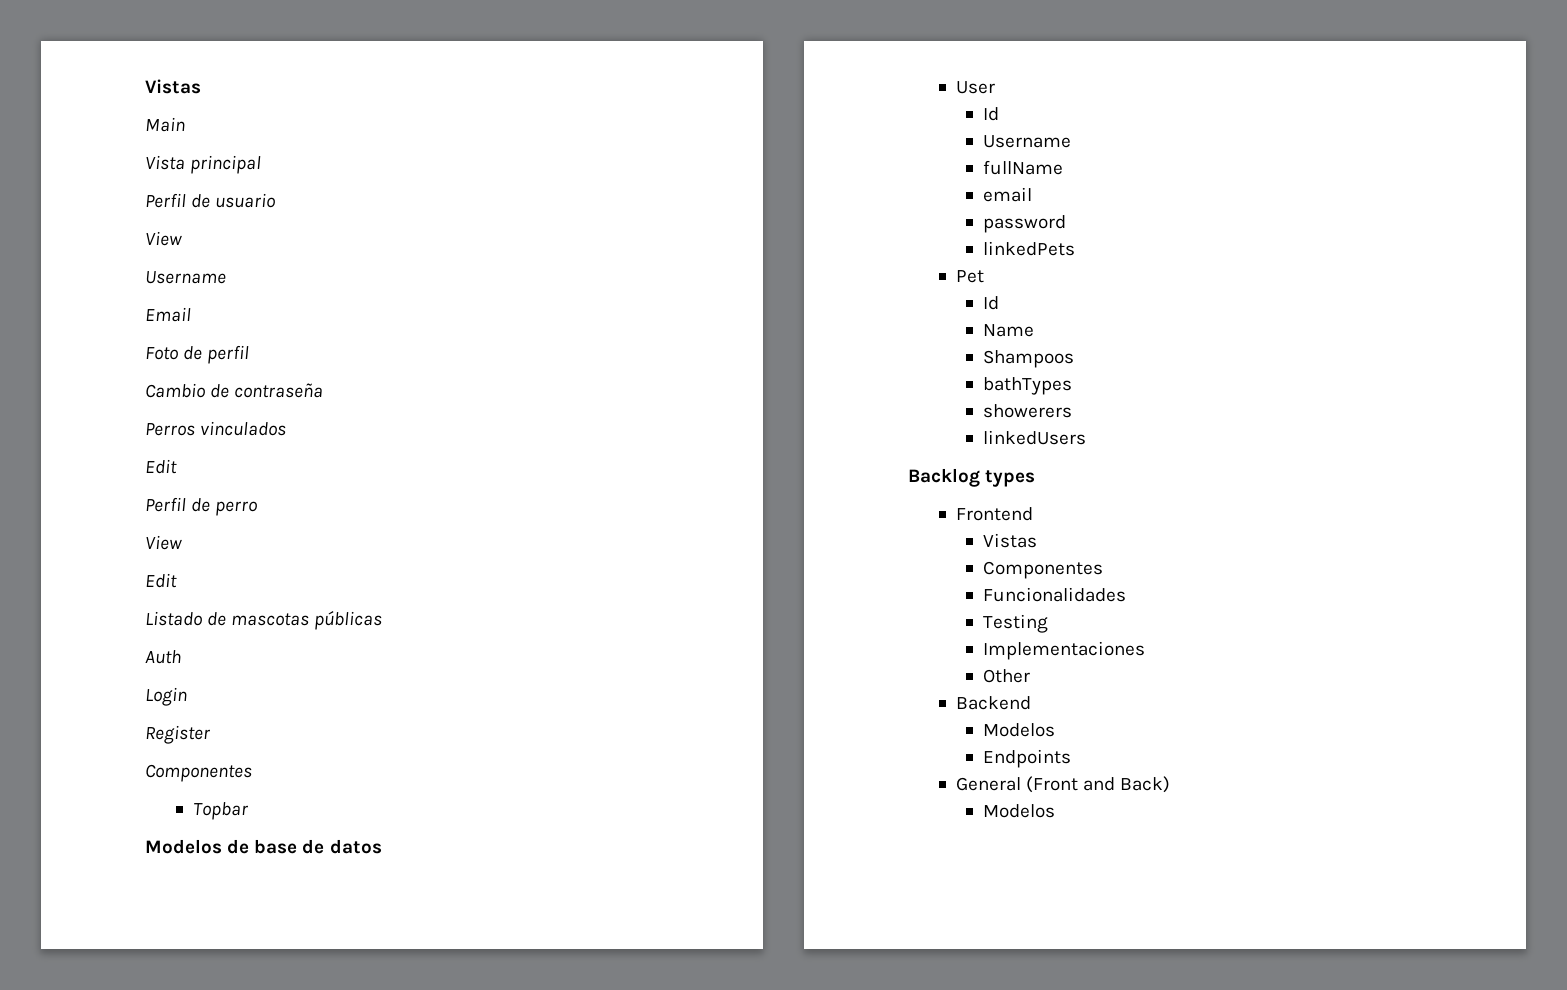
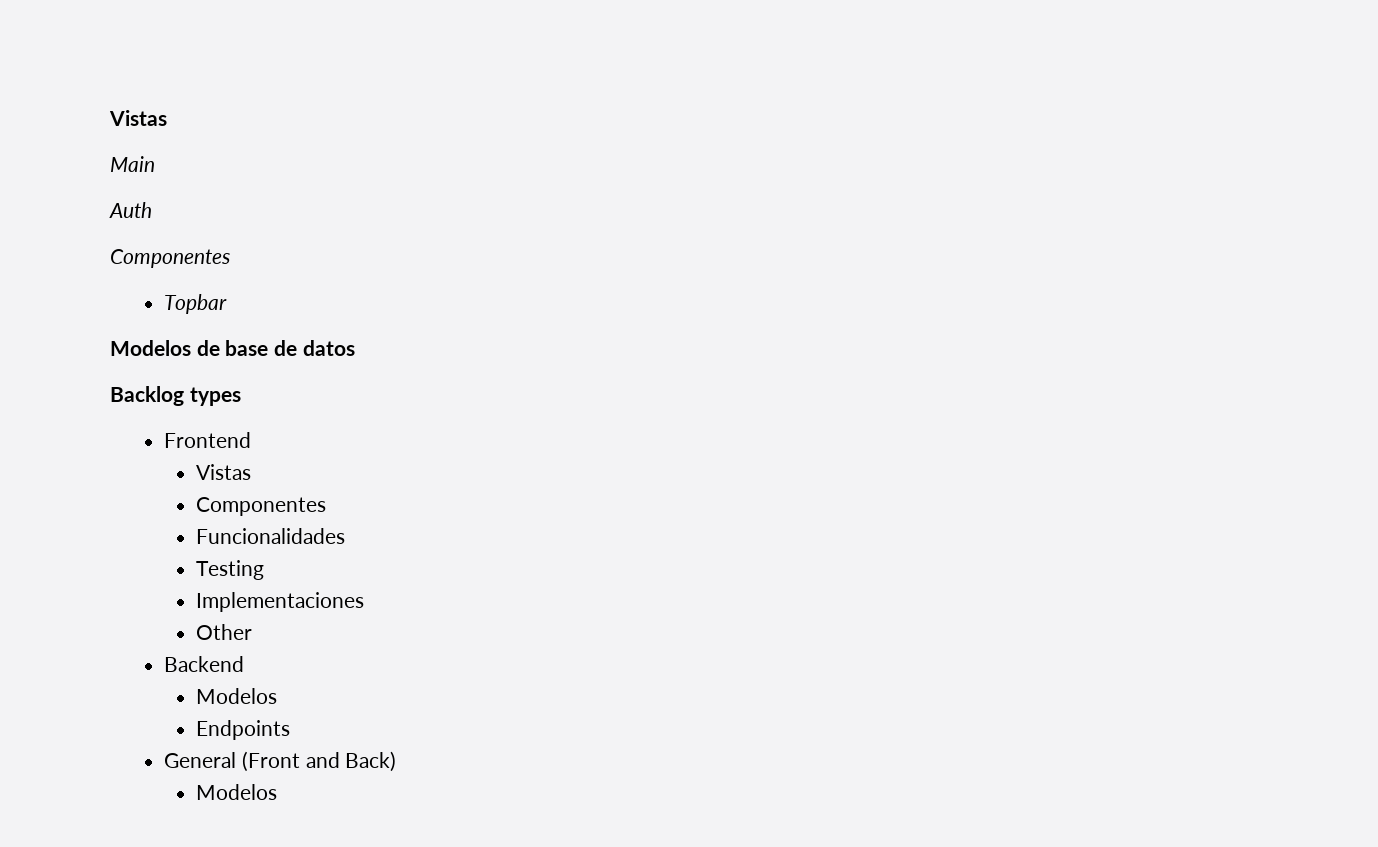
[145,155,262,174] [145,193,277,208] [145,231,182,246] [145,271,226,284] [145,307,191,322] [145,345,250,364] [145,383,324,398] [145,421,287,436] [145,459,177,474] [145,497,259,516] [145,535,182,550] [145,573,177,588] [145,610,383,630] // Vista principal // Perfil de usuario // View // Username // Email // Foto de perfil // Cambio de contraseña // Perros vinculados // Edit // Perfil de perro // View // Edit // Listado de mascotas públicas -> (155, 164) none
[145,687,187,706] [145,725,211,744] // Login // Register -> (152, 210) none
[955,81,995,94] [983,107,1000,121] [983,135,1072,148] [983,160,1064,175] [983,187,1033,202] [983,215,1067,233] [983,241,1076,256] [955,270,984,283] [983,296,1000,310] [983,324,1035,337] [983,350,1075,368] [983,377,1073,395] [983,404,1073,418] [983,430,1087,445] // User // Id // Username // fullName // email // password // linkedPets // Pet // Id // Name // Shampoos // bathTypes // showerers // linkedUsers -> (355, 348) none

